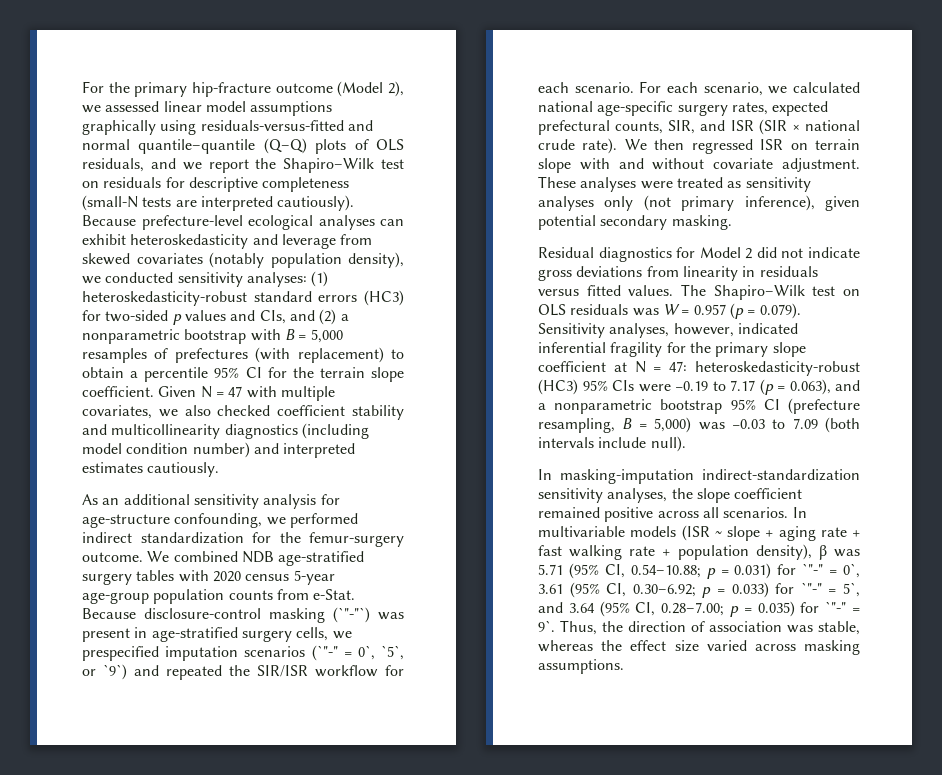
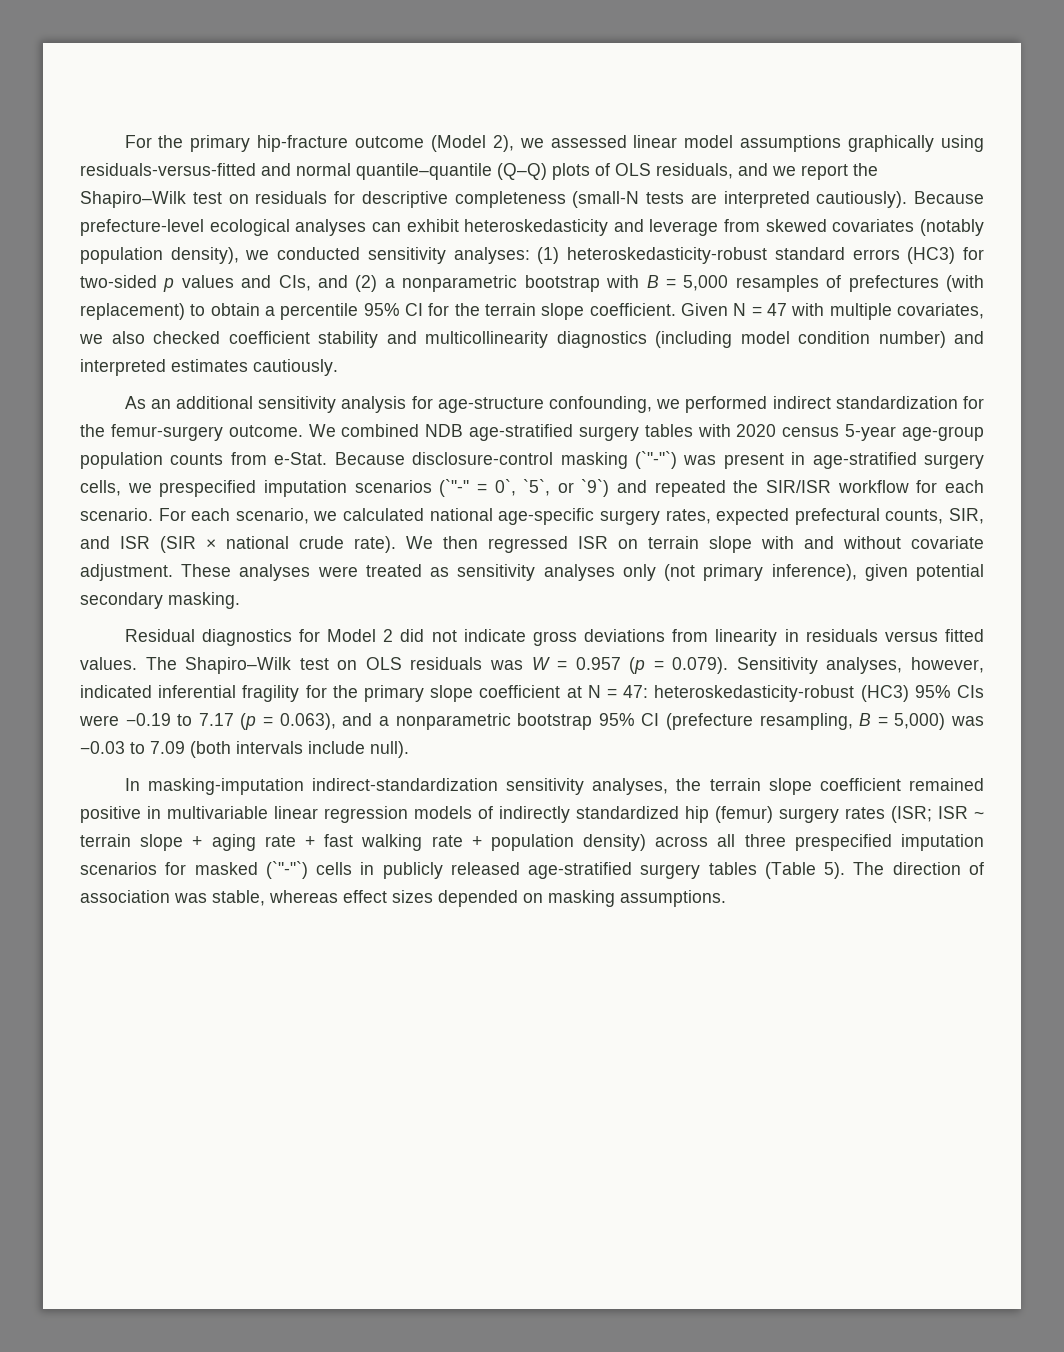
(693, 493) none -> [709,778,761,791] terrain
[657,507,807,518] [538,525,722,541] across all scenarios. In multivariable models (ISR ~ -> [147,806,984,823] [80,834,131,847] in multivariable linear regression models of indirectly standardized hip (femur) surgery rates (ISR; ISR ~ terrain
[755,544,860,560] [538,563,860,579] [538,582,860,598] [538,601,860,617] [538,620,623,635] density), β was 5.71 (95% CI, 0.54–10.88; p = 0.031) for `"-" = 0`, 3.61 (95% CI, 0.30–6.92; p = 0.033) for `"-" = 5`, and 3.64 (95% CI, 0.28–7.00; p = 0.035) for `"-" = 9`. Thus, the -> [583,834,984,851] [80,861,885,879] density) across all three prespecified imputation scenarios for masked (`"-"`) cells in publicly released age-stratified surgery tables (Table 5). The
[601,640,796,652] the effect size varied across -> [343,890,543,907] effect sizes depended on

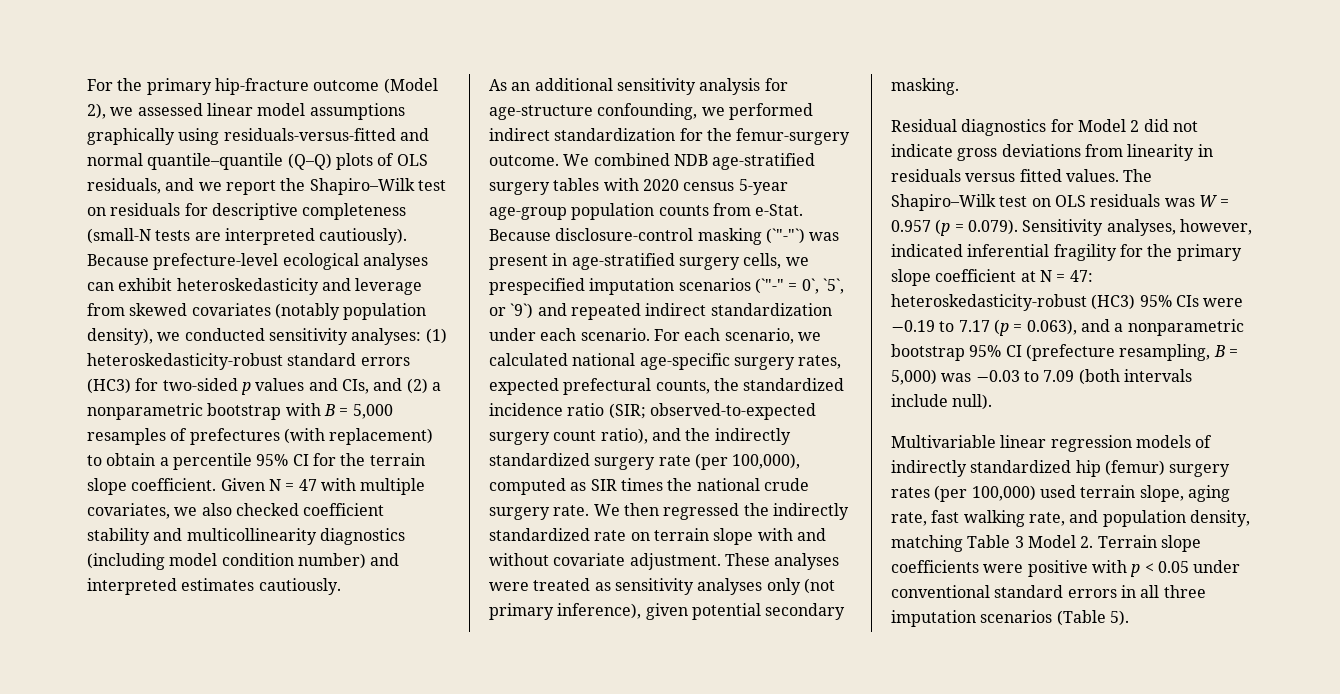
[733,480,938,493] the SIR/ISR workflow for -> [645,303,832,316] [489,328,536,341] indirect standardization under
[949,508,985,524] [80,536,608,553] SIR, and ISR (SIR × national crude rate). We then regressed ISR -> [713,378,845,391] [489,403,816,420] [489,428,791,445] [489,453,801,470] [489,478,809,495] [489,503,849,520] [489,528,627,541] the standardized incidence ratio (SIR; observed-to-expected surgery count ratio), and the indirectly standardized surgery rate (per 100,000), computed as SIR times the national crude surgery rate. We then regressed the indirectly standardized rate
[124,778,985,795] [80,806,268,823] In masking-imputation indirect-standardization sensitivity analyses, the terrain slope coefficient remained positive in multivariable -> [891,435,996,448] Multivariable
[891,806,984,823] [80,834,709,851] (ISR; ISR ~ terrain slope + aging rate + fast walking rate + population density) across -> [934,485,1230,502] [891,510,1250,527] [891,535,1201,552] [891,560,1241,577] [891,585,1136,598] (per 100,000) used terrain slope, aging rate, fast walking rate, and population density, matching Table 3 Model 2. Terrain slope coefficients were positive with p < 0.05 under conventional standard errors in
[794,834,984,851] [80,861,984,879] [80,890,726,907] prespecified imputation scenarios for masked (`"-"`) cells in publicly released age-stratified surgery tables (Table 5). The direction of association was stable, whereas effect sizes depended on masking assumptions. -> [891,610,1129,627] imputation scenarios (Table 5).

